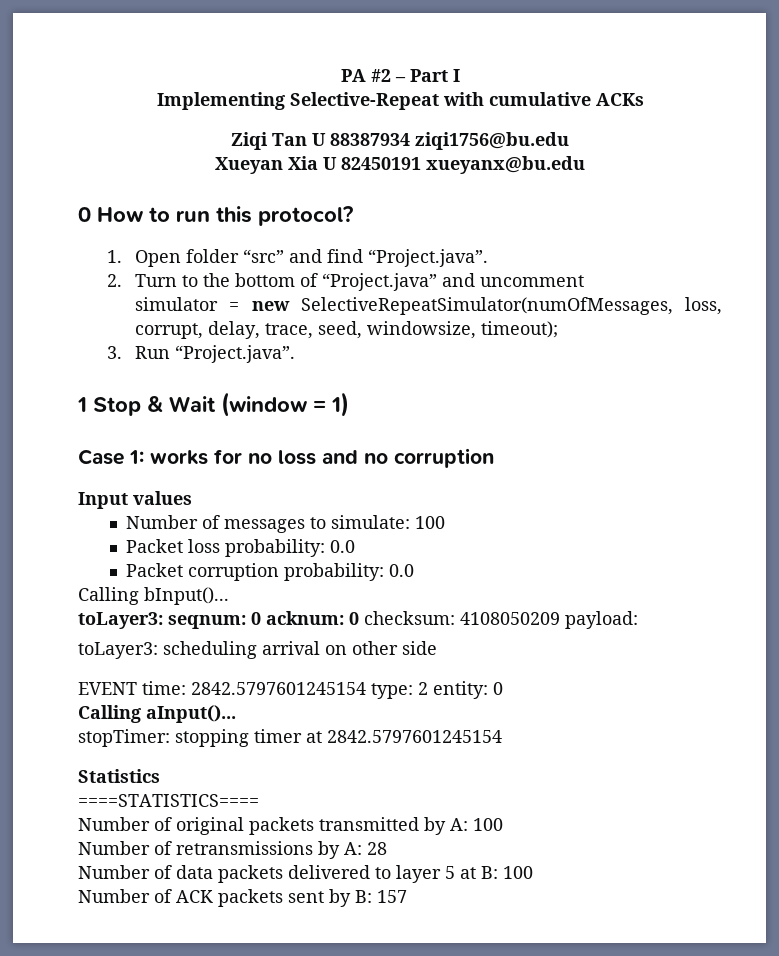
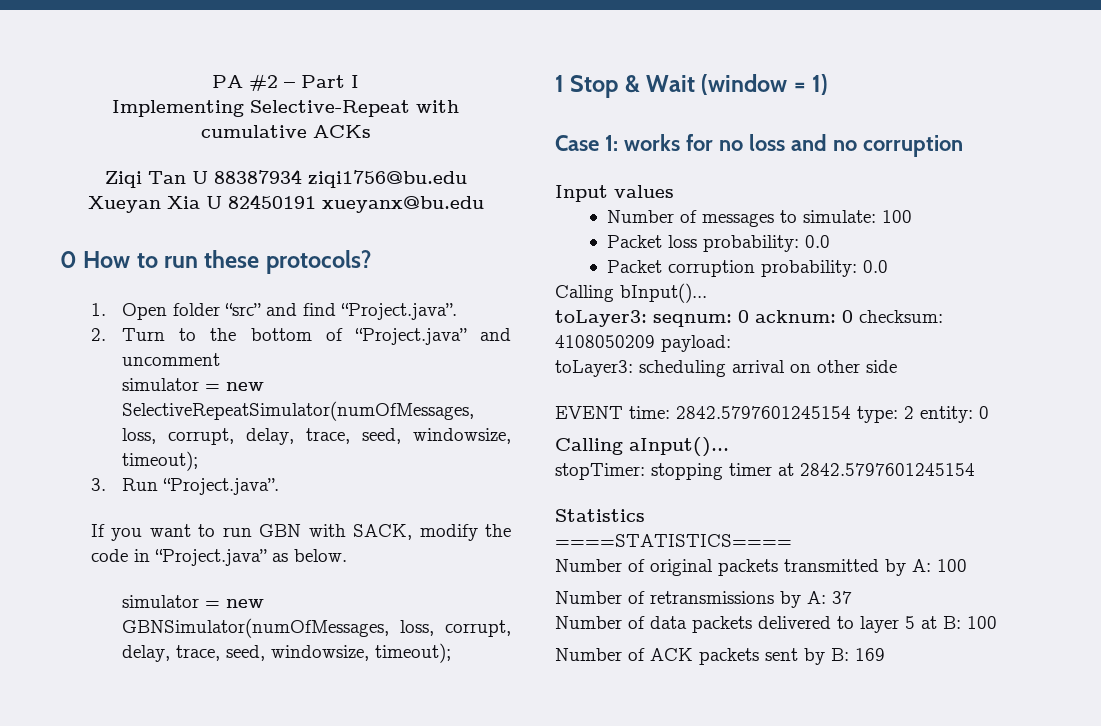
[216,206,353,226] this protocol? -> [204,250,371,274] these protocols?
(296, 354) none -> [91,524,511,541] [91,549,348,566] [122,595,265,608] [122,618,511,638] [122,643,452,663] // If you want to run GBN with SACK, modify the code in “Project.java” as below. // simulator = new GBNSimulator(numOfMessages, loss, corrupt, delay, trace, seed, windowsize, timeout);
[367,842,387,855] 28 -> [832,591,852,604] 37
[377,890,407,903] 157 -> [855,648,885,661] 169

